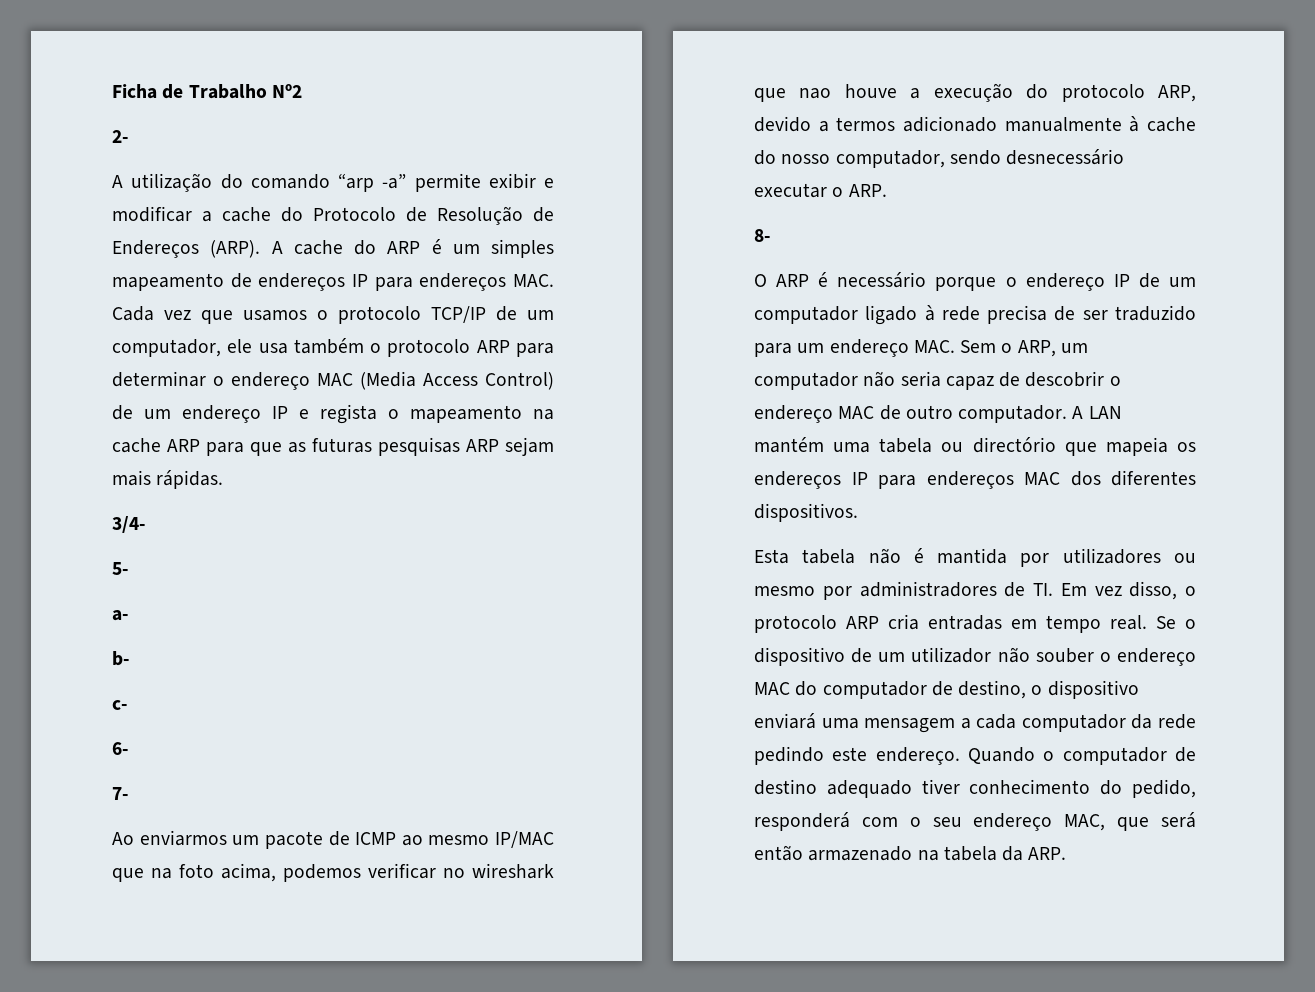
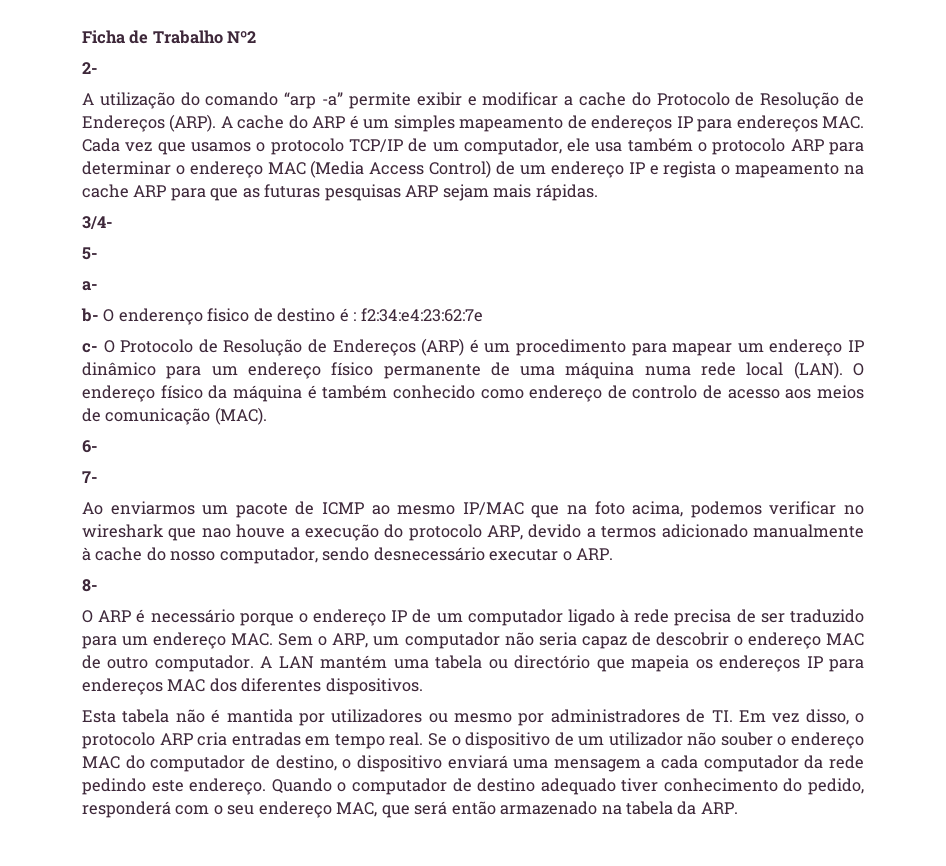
[112,700,127,710] // c- -> [103,308,483,325] [82,338,865,356] [82,361,864,379] [82,385,864,402] [82,407,267,425] O enderenço fisico de destino é : f2:34:e4:23:62:7e // c- O Protocolo de Resolução de Endereços (ARP) é um procedimento para mapear um endereço IP dinâmico para um endereço físico permanente de uma máquina numa rede local (LAN). O endereço físico da máquina é também conhecido como endereço de controlo de acesso aos meios de comunicação (MAC).

